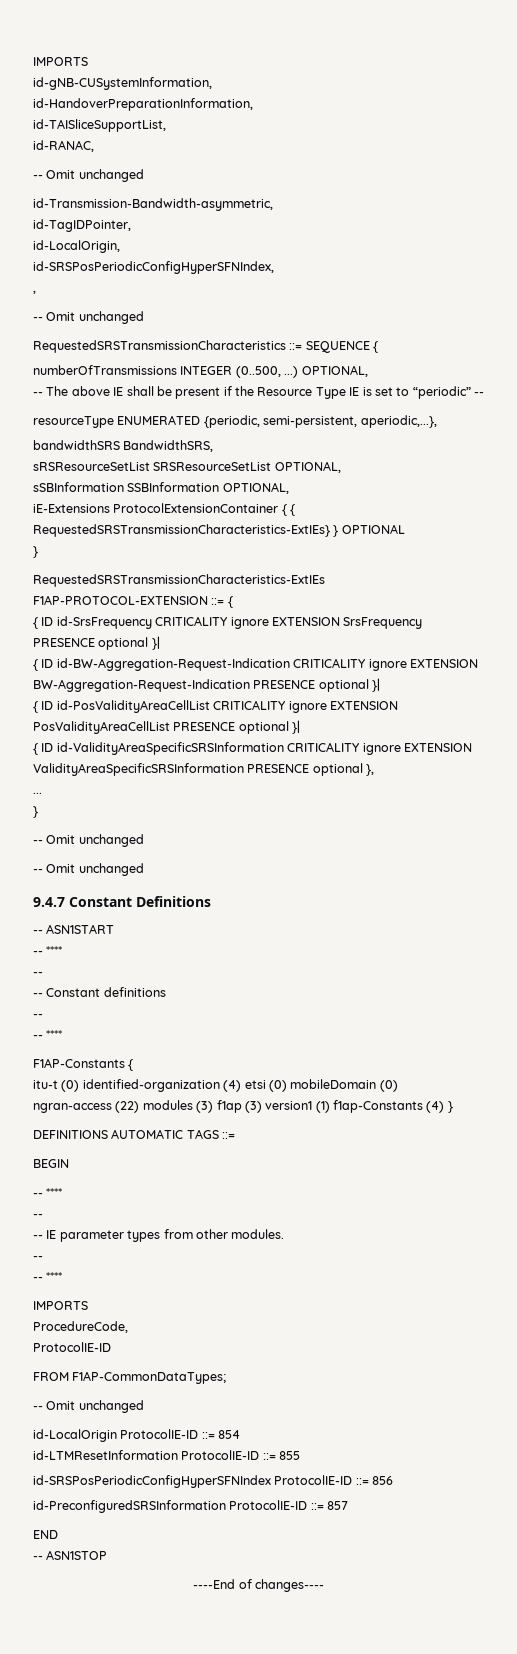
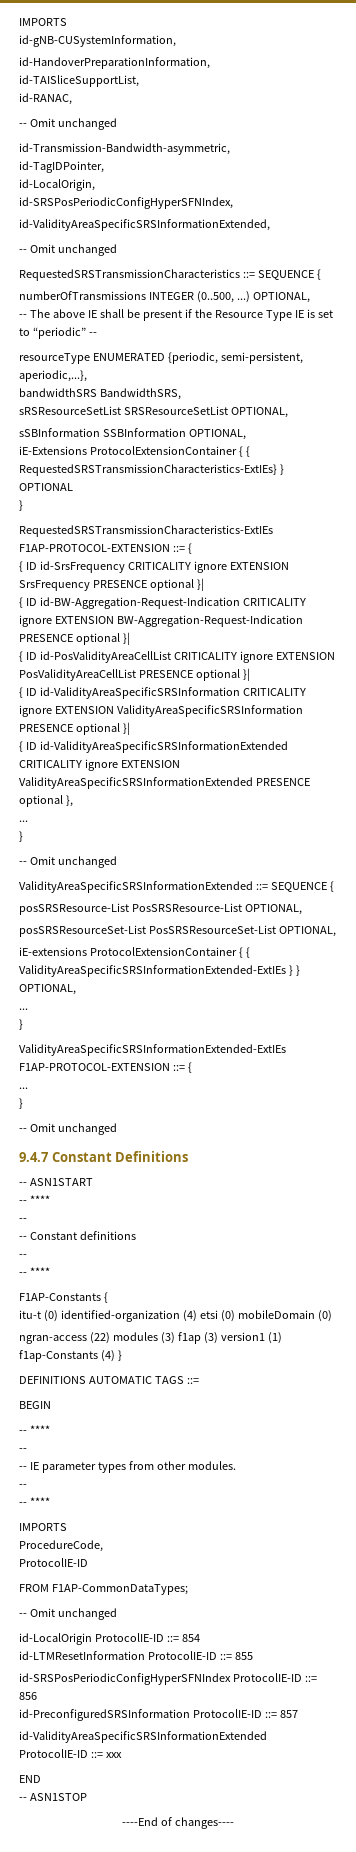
[33,290,36,294] , -> [19,219,270,231] id-ValidityAreaSpecificSRSInformationExtended,
(363, 769) none -> [122,722,130,735] [19,741,288,753] [19,759,180,771] [19,777,310,789] [19,795,63,807] }| // { ID id-ValidityAreaSpecificSRSInformationExtended CRITICALITY ignore EXTENSION ValidityAreaSpecificSRSInformationExtended PRESENCE optional
(144, 840) none -> [19,881,334,893] [19,903,302,915] [19,925,336,937] [19,947,250,958] [19,965,300,977] [19,984,76,995] [19,1008,28,1010] [19,1019,23,1030] [19,1044,286,1056] [19,1062,192,1073] [19,1087,28,1089] [19,1098,23,1109] // ValidityAreaSpecificSRSInformationExtended ::= SEQUENCE { // posSRSResource-List PosSRSResource-List OPTIONAL, // posSRSResourceSet-List PosSRSResourceSet-List OPTIONAL, // iE-extensions ProtocolExtensionContainer { { ValidityAreaSpecificSRSInformationExtended-ExtIEs } } OPTIONAL, // ... // } // ValidityAreaSpecificSRSInformationExtended-ExtIEs F1AP-PROTOCOL-EXTENSION ::= { // ... // }
(349, 1505) none -> [19,1731,267,1743] [19,1749,122,1758] // id-ValidityAreaSpecificSRSInformationExtended ProtocolIE-ID ::= xxx

